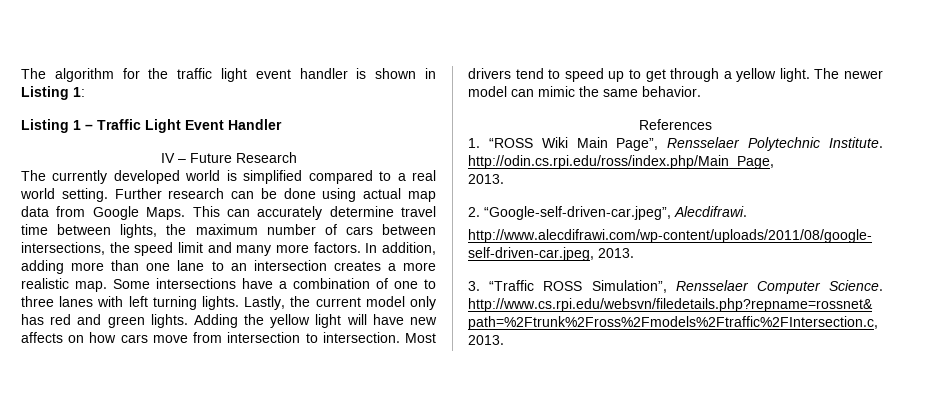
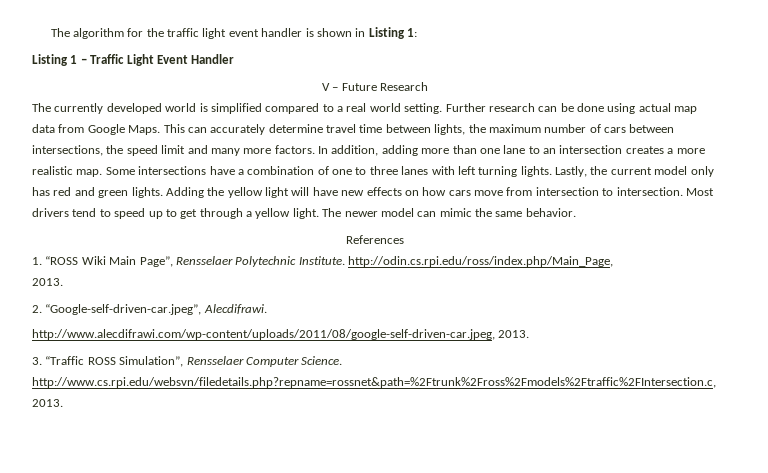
[160,153,175,163] IV -> [321,83,330,91] V
[21,332,63,343] affects -> [366,187,402,196] effects

